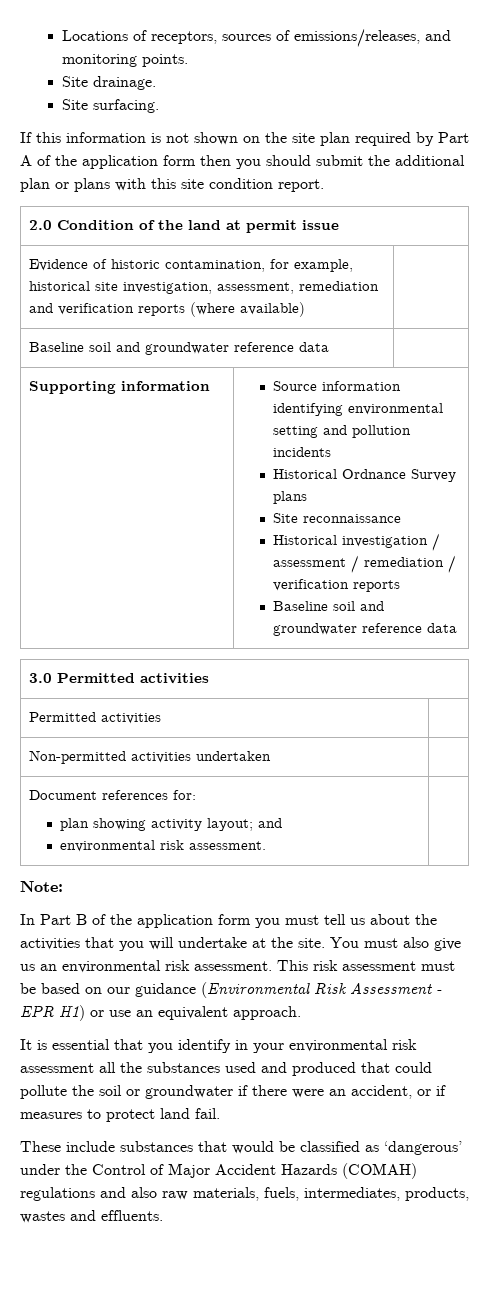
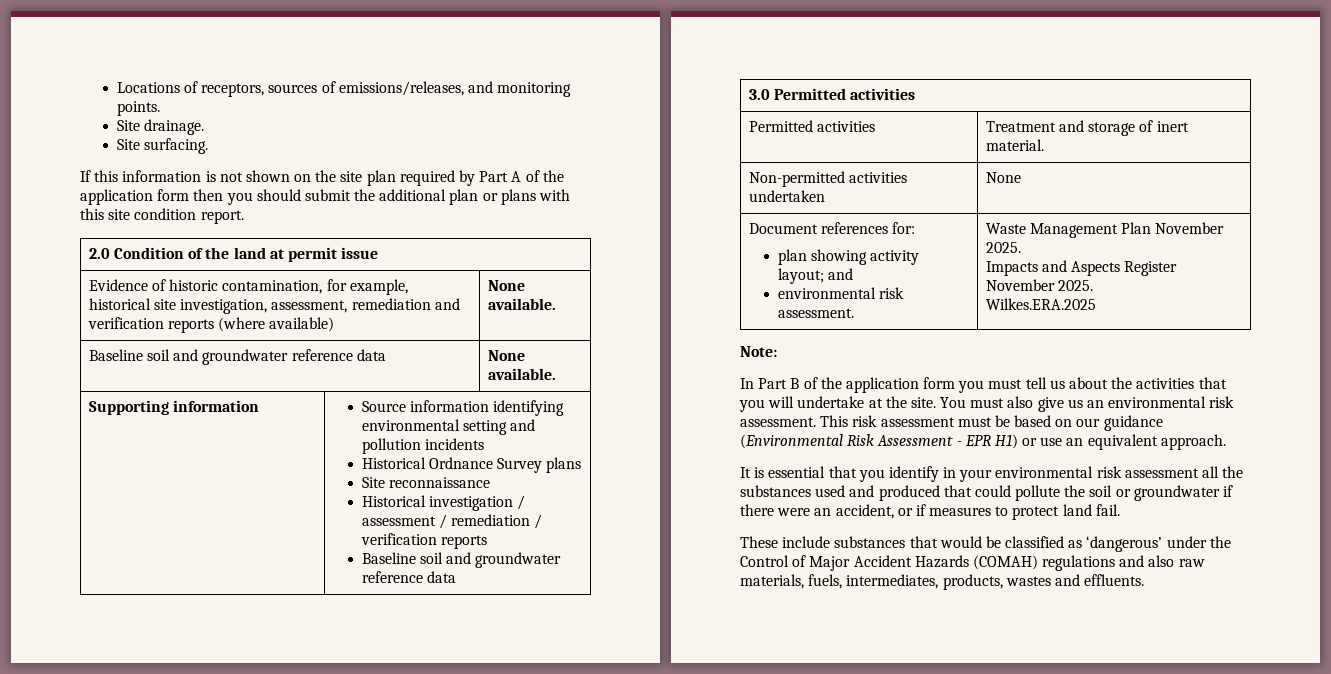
(306, 309) none -> [487,280,525,291] [487,298,556,310] None available.
(330, 347) none -> [487,350,525,361] [487,368,556,380] None available.
(162, 718) none -> [985,120,1189,136] [985,139,1044,151] Treatment and storage of inert material.
(272, 756) | -> [985,172,1021,183] | None
(266, 845) none -> [985,222,1225,238] [985,242,1021,253] [985,260,1178,276] [985,279,1093,291] [985,298,1096,310] Waste Management Plan November 2025. // Impacts and Aspects Register November 2025. // Wilkes.ERA.2025

